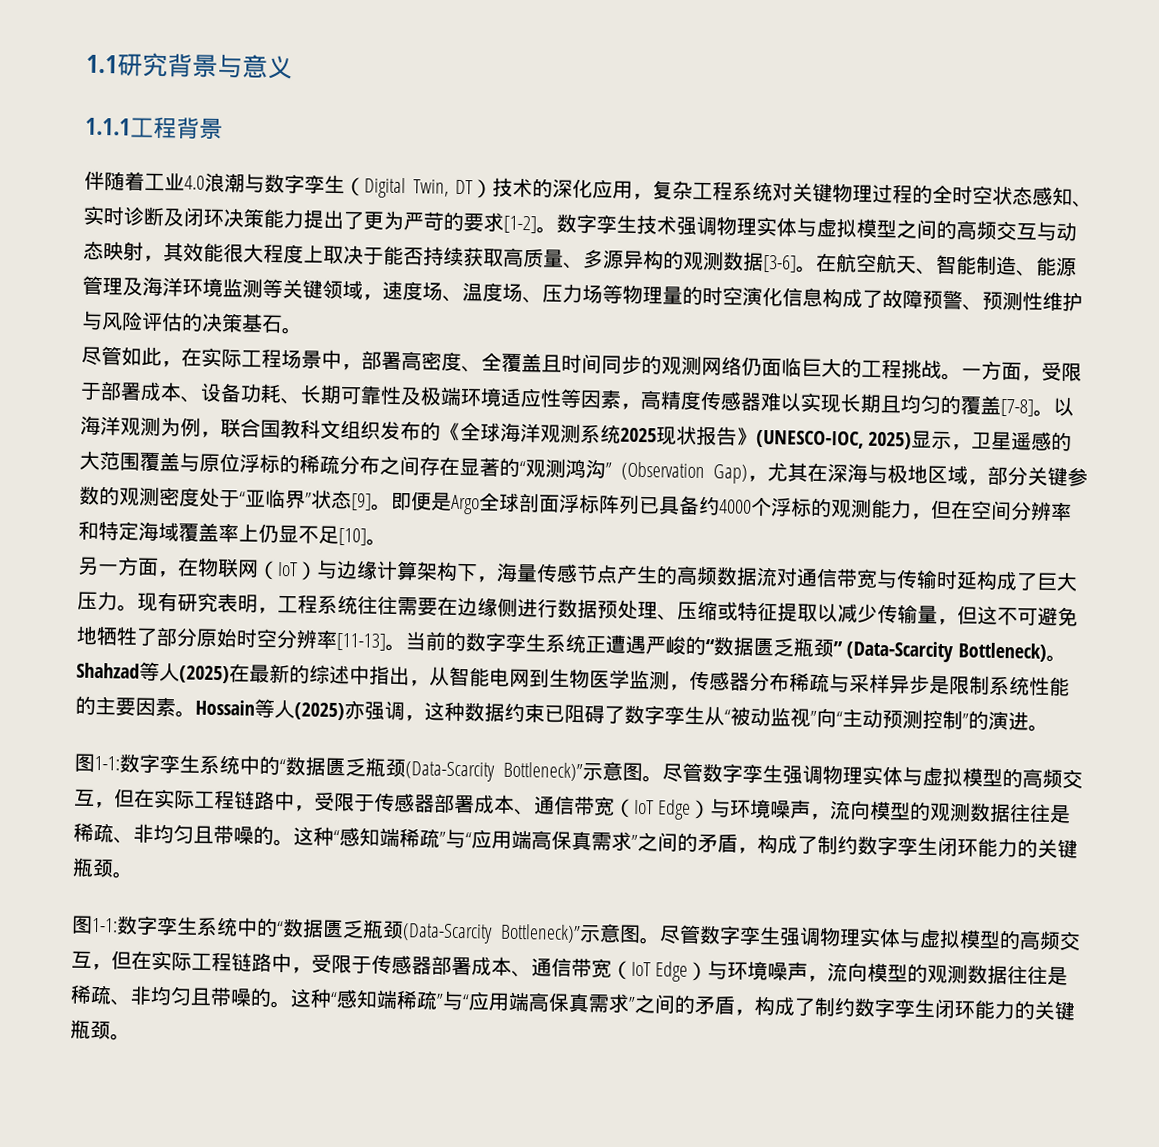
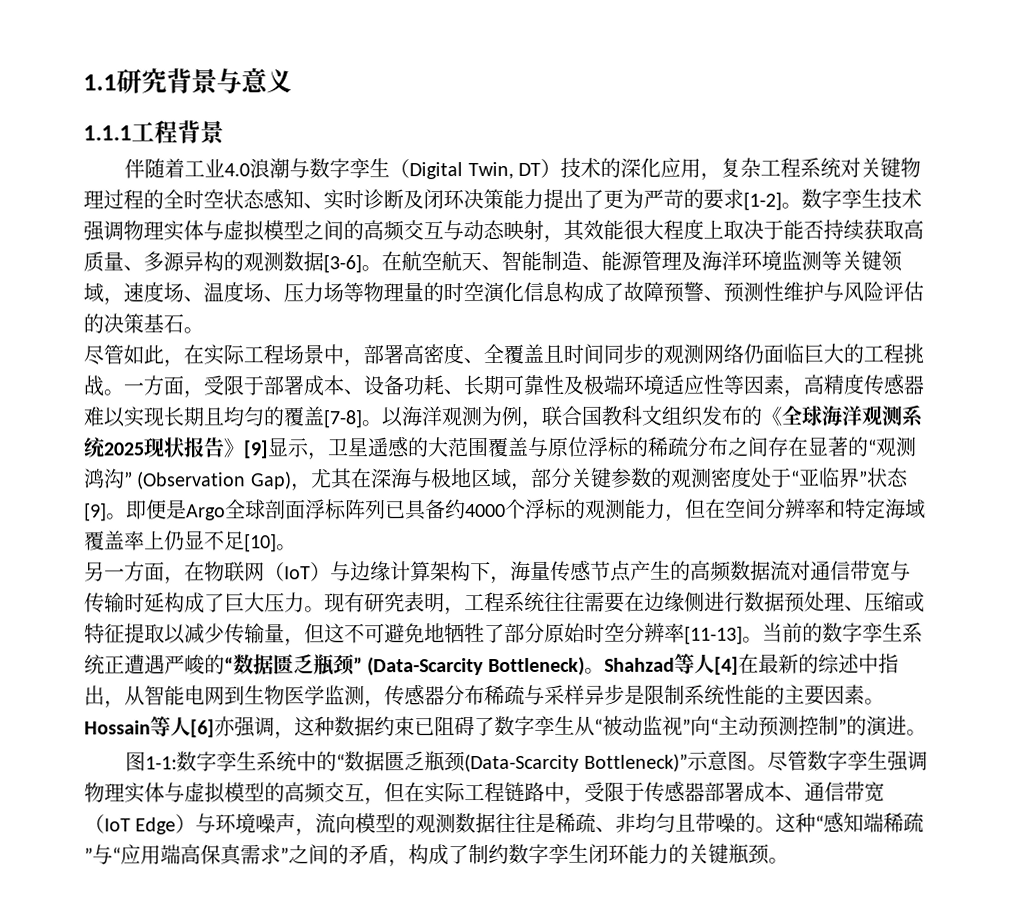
[756,429,913,450] (UNESCO-IOC, 2025) -> [243,440,269,459] [9]
[179,665,230,684] (2025) -> [713,656,739,675] [4]
[294,702,345,721] (2025) -> [190,719,215,738] [6]
[71,915,1081,951] [71,950,1069,986] [70,984,1075,1021] [70,1019,131,1041] // 图1-1:数字孪生系统中的“数据匮乏瓶颈(Data-Scarcity Bottleneck)”示意图。尽管数字孪生强调物理实体与虚拟模型的高频交互，但在实际工程链路中，受限于传感器部署成本、通信带宽（IoT Edge）与环境噪声，流向模型的观测数据往往是稀疏、非均匀且带噪的。这种“感知端稀疏”与“应用端高保真需求”之间的矛盾，构成了制约数字孪生闭环能力的关键瓶颈。 -> (789, 860) none

